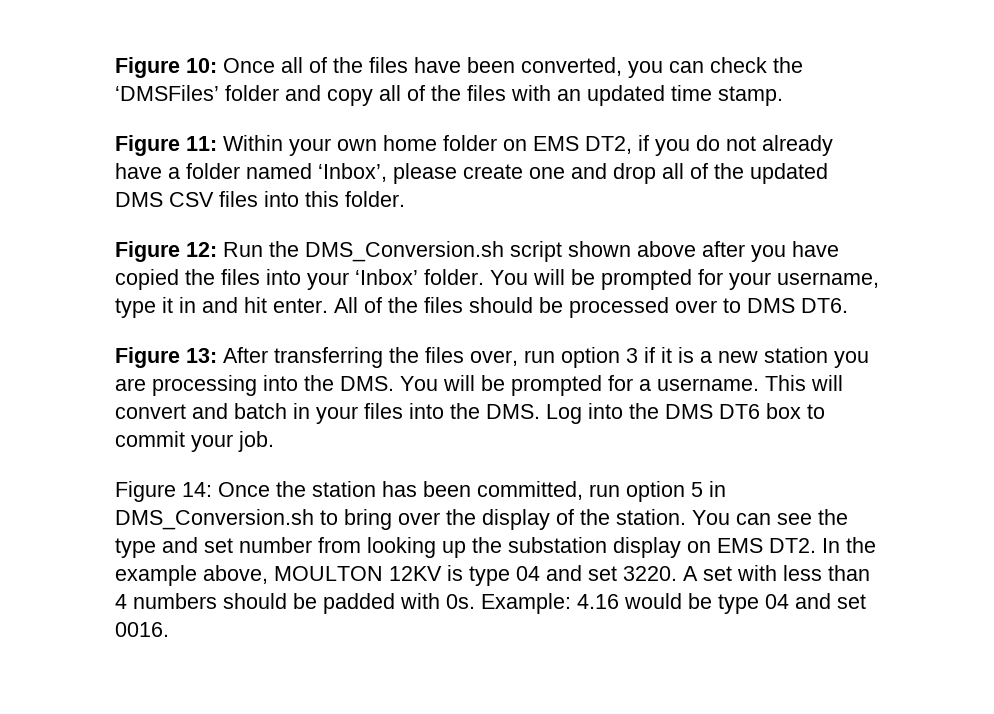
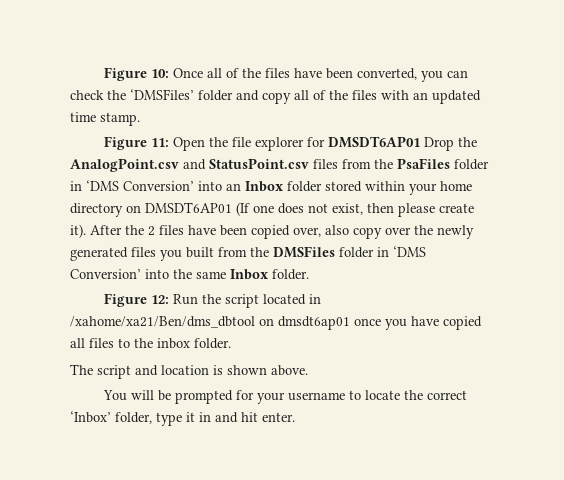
[223,135,833,156] [115,163,828,184] [115,191,339,207] Within your own home folder on EMS DT2, if you do not already have a folder named ‘Inbox’, please create one and drop all of the updated DMS CSV files into this -> [173,136,478,151] [70,158,489,172] [70,180,472,195] [70,202,474,217] [70,224,474,239] [70,246,426,261] [70,269,268,280] Open the file explorer for DMSDT6AP01 Drop the AnalogPoint.csv and StatusPoint.csv files from the PsaFiles folder in ‘DMS Conversion’ into an Inbox folder stored within your home directory on DMSDT6AP01 (If one does not exist, then please create it). After the 2 files have been copied over, also copy over the newly generated files you built from the DMSFiles folder in ‘DMS Conversion’ into the same Inbox
[305,241,839,262] [115,269,484,290] DMS_Conversion.sh script shown above after you have copied the files into your ‘Inbox’ folder. -> [225,294,322,308] [70,316,482,330] [70,338,231,349] [70,364,308,379] script located in /xahome/xa21/Ben/dms_dbtool on dmsdt6ap01 once you have copied all files to the inbox folder. // The script and location is shown above. //
[777,272,879,288] username, -> [288,390,468,401] [70,411,152,424] username to locate the correct ‘Inbox’ folder,
[334,297,848,318] [115,347,869,368] [115,375,843,396] [115,403,825,424] [115,431,274,452] [115,481,726,502] [115,509,848,530] [115,537,876,558] [115,565,870,586] [115,593,866,614] [115,622,169,637] All of the files should be processed over to DMS DT6. // Figure 13: After transferring the files over, run option 3 if it is a new station you are processing into the DMS. You will be prompted for a username. This will convert and batch in your files into the DMS. Log into the DMS DT6 box to commit your job. // Figure 14: Once the station has been committed, run option 5 in DMS_Conversion.sh to bring over the display of the station. You can see the type and set number from looking up the substation display on EMS DT2. In the example above, MOULTON 12KV is type 04 and set 3220. A set with less than 4 numbers should be padded with 0s. Example: 4.16 would be type 04 and set 0016. -> (295, 417) none

